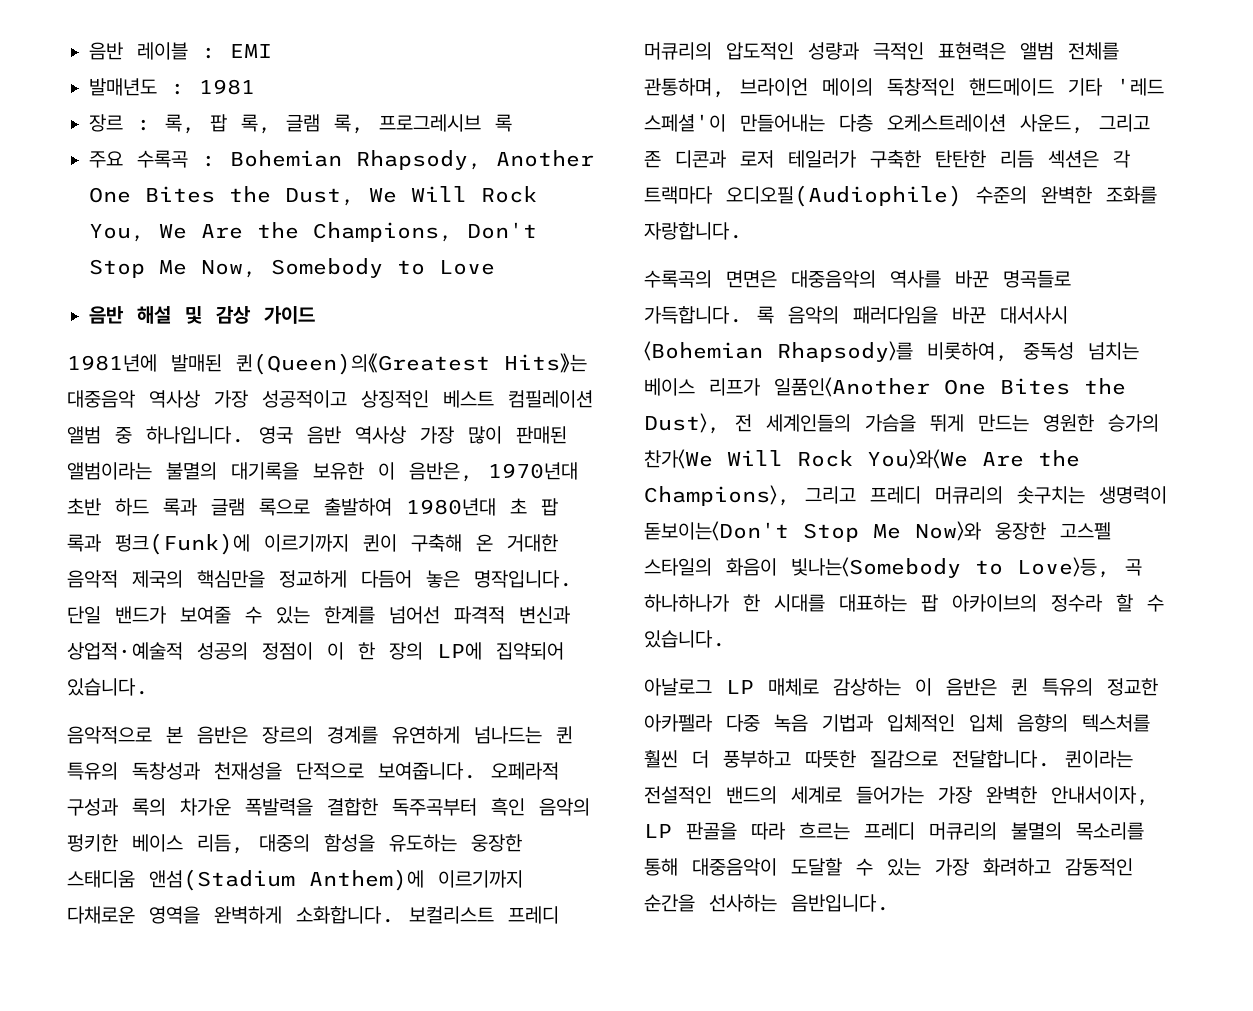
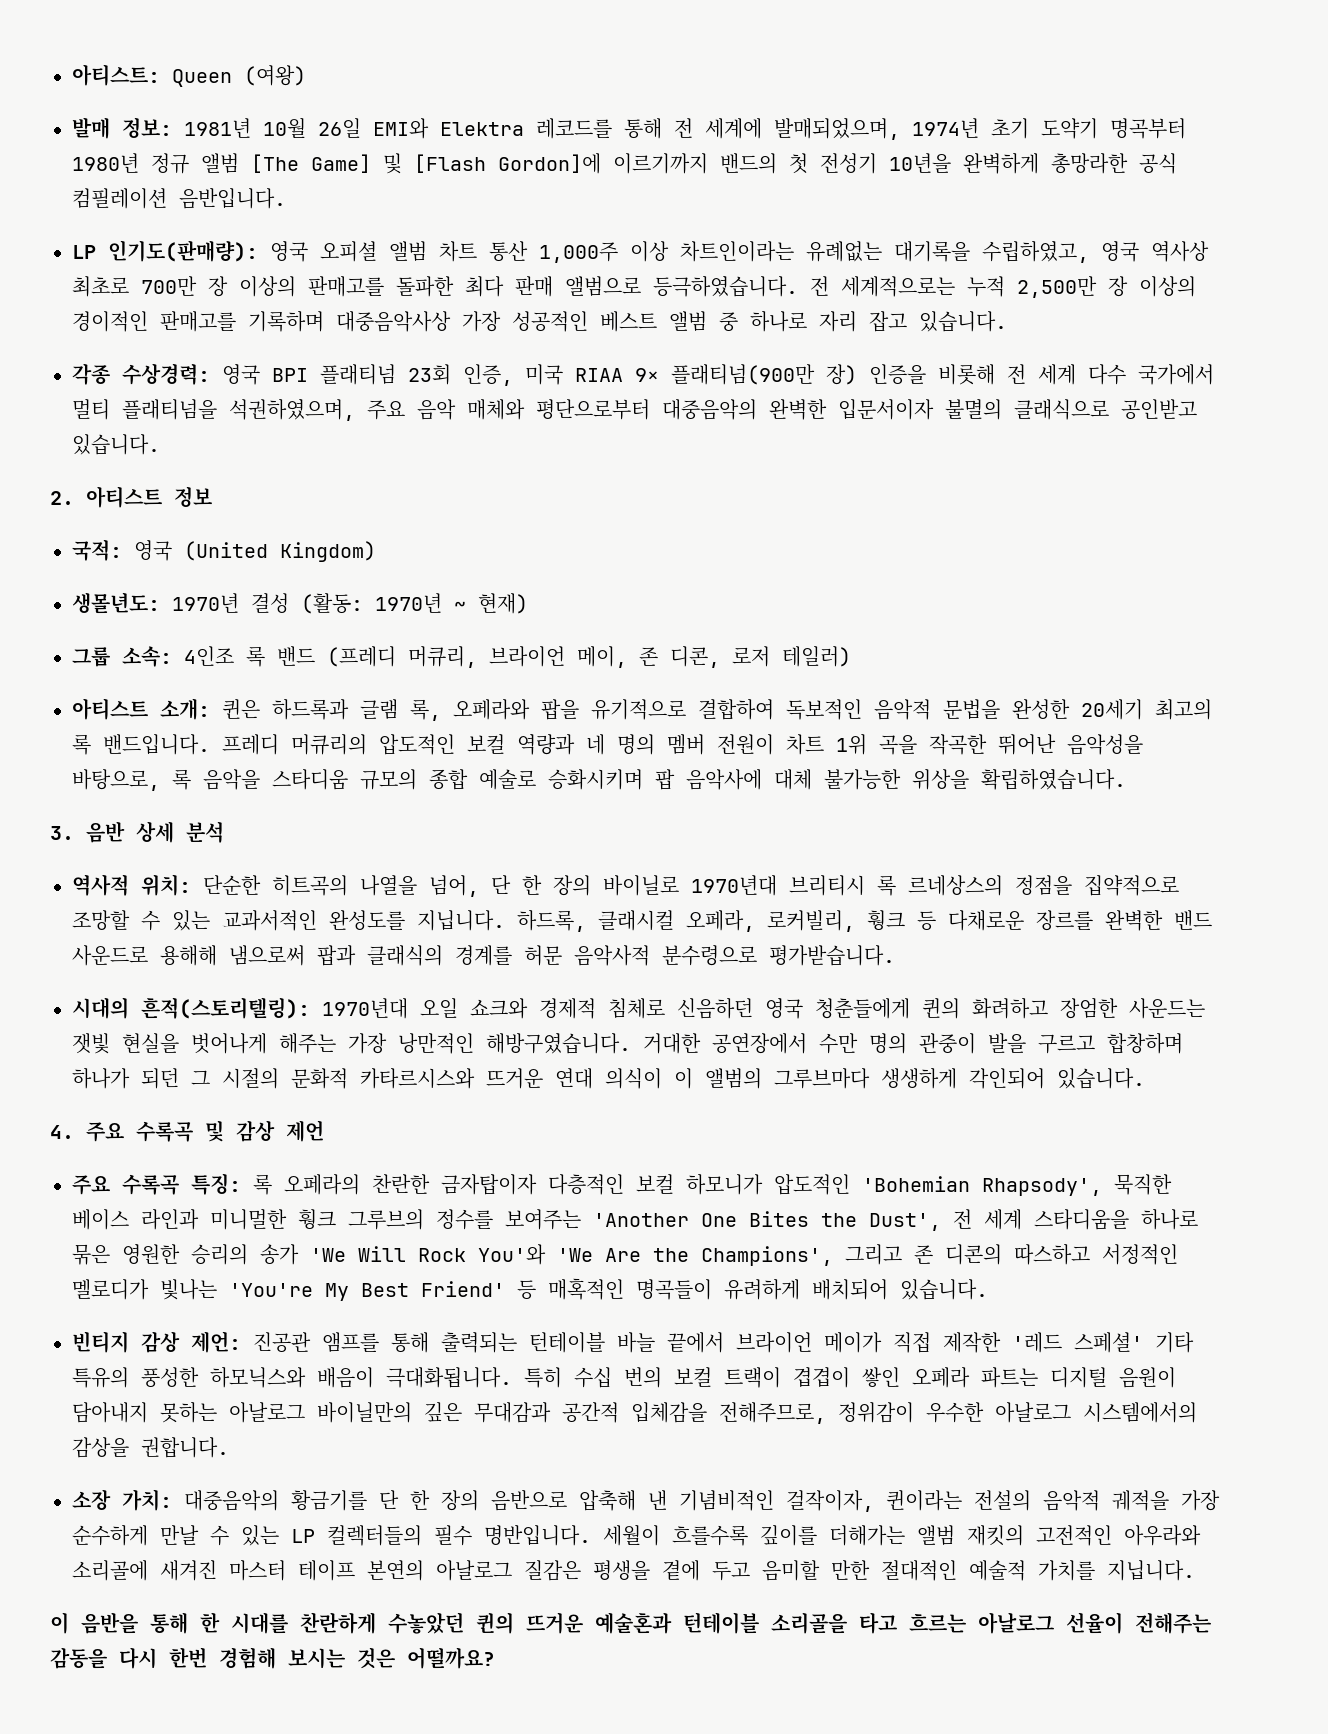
[89,42,272,60] [89,78,255,96] [89,114,512,134] [89,150,594,170] [89,186,537,206] [89,222,537,242] [89,258,495,278] [89,306,315,324] [67,353,587,375] [67,390,593,408] [67,426,567,444] [67,462,578,482] [67,498,558,516] [67,533,558,555] [67,570,573,588] [67,606,570,624] [67,642,564,660] [67,678,149,696] [67,726,573,744] [67,762,559,780] [67,797,590,816] [67,834,522,854] [67,869,523,891] [67,906,559,924] [644,42,1119,60] [644,78,1164,98] [644,114,1150,134] [644,150,1130,168] [644,185,1157,207] [644,222,743,240] [644,270,1071,288] [644,306,1068,324] [644,341,1139,362] [644,377,1126,397] [644,413,1159,434] [644,449,1080,469] [644,485,1167,506] [644,521,1111,542] [644,557,1142,578] [644,594,1164,612] [644,630,726,648] [644,678,1158,696] [644,714,1150,732] [644,750,1133,768] [644,786,1150,806] [644,822,1144,840] [644,858,1133,876] [644,894,890,912] 음반 레이블 : EMI // 발매년도 : 1981 // 장르 : 록, 팝 록, 글램 록, 프로그레시브 록 // 주요 수록곡 : Bohemian Rhapsody, Another One Bites the Dust, We Will Rock You, We Are the Champions, Don't Stop Me Now, Somebody to Love // 음반 해설 및 감상 가이드 // 1981년에 발매된 퀸(Queen)의《Greatest Hits》는 대중음악 역사상 가장 성공적이고 상징적인 베스트 컴필레이션 앨범 중 하나입니다. 영국 음반 역사상 가장 많이 판매된 앨범이라는 불멸의 대기록을 보유한 이 음반은, 1970년대 초반 하드 록과 글램 록으로 출발하여 1980년대 초 팝 록과 펑크(Funk)에 이르기까지 퀸이 구축해 온 거대한 음악적 제국의 핵심만을 정교하게 다듬어 놓은 명작입니다. 단일 밴드가 보여줄 수 있는 한계를 넘어선 파격적 변신과 상업적·예술적 성공의 정점이 이 한 장의 LP에 집약되어 있습니다. // 음악적으로 본 음반은 장르의 경계를 유연하게 넘나드는 퀸 특유의 독창성과 천재성을 단적으로 보여줍니다. 오페라적 구성과 록의 차가운 폭발력을 결합한 독주곡부터 흑인 음악의 펑키한 베이스 리듬, 대중의 함성을 유도하는 웅장한 스태디움 앤섬(Stadium Anthem)에 이르기까지 다채로운 영역을 완벽하게 소화합니다. 보컬리스트 프레디 머큐리의 압도적인 성량과 극적인 표현력은 앨범 전체를 관통하며, 브라이언 메이의 독창적인 핸드메이드 기타 '레드 스페셜'이 만들어내는 다층 오케스트레이션 사운드, 그리고 존 디콘과 로저 테일러가 구축한 탄탄한 리듬 섹션은 각 트랙마다 오디오필(Audiophile) 수준의 완벽한 조화를 자랑합니다. // 수록곡의 면면은 대중음악의 역사를 바꾼 명곡들로 가득합니다. 록 음악의 패러다임을 바꾼 대서사시〈Bohemian Rhapsody〉를 비롯하여, 중독성 넘치는 베이스 리프가 일품인〈Another One Bites the Dust〉, 전 세계인들의 가슴을 뛰게 만드는 영원한 승가의 찬가〈We Will Rock You〉와〈We Are the Champions〉, 그리고 프레디 머큐리의 솟구치는 생명력이 돋보이는〈Don't Stop Me Now〉와 웅장한 고스펠 스타일의 화음이 빛나는〈Somebody to Love〉등, 곡 하나하나가 한 시대를 대표하는 팝 아카이브의 정수라 할 수 있습니다. // 아날로그 LP 매체로 감상하는 이 음반은 퀸 특유의 정교한 아카펠라 다중 녹음 기법과 입체적인 입체 음향의 텍스처를 훨씬 더 풍부하고 따뜻한 질감으로 전달합니다. 퀸이라는 전설적인 밴드의 세계로 들어가는 가장 완벽한 안내서이자, LP 판골을 따라 흐르는 프레디 머큐리의 불멸의 목소리를 통해 대중음악이 도달할 수 있는 가장 화려하고 감동적인 순간을 선사하는 음반입니다. -> [72,64,306,87] [72,117,1186,140] [72,153,1177,174] [72,188,286,209] [72,240,1209,263] [72,276,1196,298] [72,311,1007,332] [72,363,1214,386] [72,399,1197,421] [72,434,160,455] [50,486,212,508] [72,539,376,562] [72,592,528,614] [72,646,851,668] [72,698,1212,721] [72,734,1143,755] [72,769,1126,791] [50,821,224,843] [72,874,1179,897] [72,910,1212,932] [72,945,895,966] [72,997,1205,1019] [72,1033,1183,1054] [72,1068,1145,1089] [50,1120,324,1142] [72,1173,1172,1196] [72,1209,1198,1231] [72,1244,1178,1266] [72,1278,988,1301] [72,1331,1194,1353] [72,1367,1176,1388] [72,1402,1197,1424] [72,1437,229,1458] [72,1489,1220,1512] [72,1524,1201,1546] [72,1560,1195,1581] [50,1612,1211,1634] [50,1647,495,1669] 아티스트: Queen (여왕) // 발매 정보: 1981년 10월 26일 EMI와 Elektra 레코드를 통해 전 세계에 발매되었으며, 1974년 초기 도약기 명곡부터 1980년 정규 앨범 [The Game] 및 [Flash Gordon]에 이르기까지 밴드의 첫 전성기 10년을 완벽하게 총망라한 공식 컴필레이션 음반입니다. // LP 인기도(판매량): 영국 오피셜 앨범 차트 통산 1,000주 이상 차트인이라는 유례없는 대기록을 수립하였고, 영국 역사상 최초로 700만 장 이상의 판매고를 돌파한 최다 판매 앨범으로 등극하였습니다. 전 세계적으로는 누적 2,500만 장 이상의 경이적인 판매고를 기록하며 대중음악사상 가장 성공적인 베스트 앨범 중 하나로 자리 잡고 있습니다. // 각종 수상경력: 영국 BPI 플래티넘 23회 인증, 미국 RIAA 9× 플래티넘(900만 장) 인증을 비롯해 전 세계 다수 국가에서 멀티 플래티넘을 석권하였으며, 주요 음악 매체와 평단으로부터 대중음악의 완벽한 입문서이자 불멸의 클래식으로 공인받고 있습니다. // 2. 아티스트 정보 // 국적: 영국 (United Kingdom) // 생몰년도: 1970년 결성 (활동: 1970년 ~ 현재) // 그룹 소속: 4인조 록 밴드 (프레디 머큐리, 브라이언 메이, 존 디콘, 로저 테일러) // 아티스트 소개: 퀸은 하드록과 글램 록, 오페라와 팝을 유기적으로 결합하여 독보적인 음악적 문법을 완성한 20세기 최고의 록 밴드입니다. 프레디 머큐리의 압도적인 보컬 역량과 네 명의 멤버 전원이 차트 1위 곡을 작곡한 뛰어난 음악성을 바탕으로, 록 음악을 스타디움 규모의 종합 예술로 승화시키며 팝 음악사에 대체 불가능한 위상을 확립하였습니다. // 3. 음반 상세 분석 // 역사적 위치: 단순한 히트곡의 나열을 넘어, 단 한 장의 바이닐로 1970년대 브리티시 록 르네상스의 정점을 집약적으로 조망할 수 있는 교과서적인 완성도를 지닙니다. 하드록, 클래시컬 오페라, 로커빌리, 훵크 등 다채로운 장르를 완벽한 밴드 사운드로 용해해 냄으로써 팝과 클래식의 경계를 허문 음악사적 분수령으로 평가받습니다. // 시대의 흔적(스토리텔링): 1970년대 오일 쇼크와 경제적 침체로 신음하던 영국 청춘들에게 퀸의 화려하고 장엄한 사운드는 잿빛 현실을 벗어나게 해주는 가장 낭만적인 해방구였습니다. 거대한 공연장에서 수만 명의 관중이 발을 구르고 합창하며 하나가 되던 그 시절의 문화적 카타르시스와 뜨거운 연대 의식이 이 앨범의 그루브마다 생생하게 각인되어 있습니다. // 4. 주요 수록곡 및 감상 제언 // 주요 수록곡 특징: 록 오페라의 찬란한 금자탑이자 다층적인 보컬 하모니가 압도적인 'Bohemian Rhapsody', 묵직한 베이스 라인과 미니멀한 훵크 그루브의 정수를 보여주는 'Another One Bites the Dust', 전 세계 스타디움을 하나로 묶은 영원한 승리의 송가 'We Will Rock You'와 'We Are the Champions', 그리고 존 디콘의 따스하고 서정적인 멜로디가 빛나는 'You're My Best Friend' 등 매혹적인 명곡들이 유려하게 배치되어 있습니다. // 빈티지 감상 제언: 진공관 앰프를 통해 출력되는 턴테이블 바늘 끝에서 브라이언 메이가 직접 제작한 '레드 스페셜' 기타 특유의 풍성한 하모닉스와 배음이 극대화됩니다. 특히 수십 번의 보컬 트랙이 겹겹이 쌓인 오페라 파트는 디지털 음원이 담아내지 못하는 아날로그 바이닐만의 깊은 무대감과 공간적 입체감을 전해주므로, 정위감이 우수한 아날로그 시스템에서의 감상을 권합니다. // 소장 가치: 대중음악의 황금기를 단 한 장의 음반으로 압축해 낸 기념비적인 걸작이자, 퀸이라는 전설의 음악적 궤적을 가장 순수하게 만날 수 있는 LP 컬렉터들의 필수 명반입니다. 세월이 흐를수록 깊이를 더해가는 앨범 재킷의 고전적인 아우라와 소리골에 새겨진 마스터 테이프 본연의 아날로그 질감은 평생을 곁에 두고 음미할 만한 절대적인 예술적 가치를 지닙니다. // 이 음반을 통해 한 시대를 찬란하게 수놓았던 퀸의 뜨거운 예술혼과 턴테이블 소리골을 타고 흐르는 아날로그 선율이 전해주는 감동을 다시 한번 경험해 보시는 것은 어떨까요?

